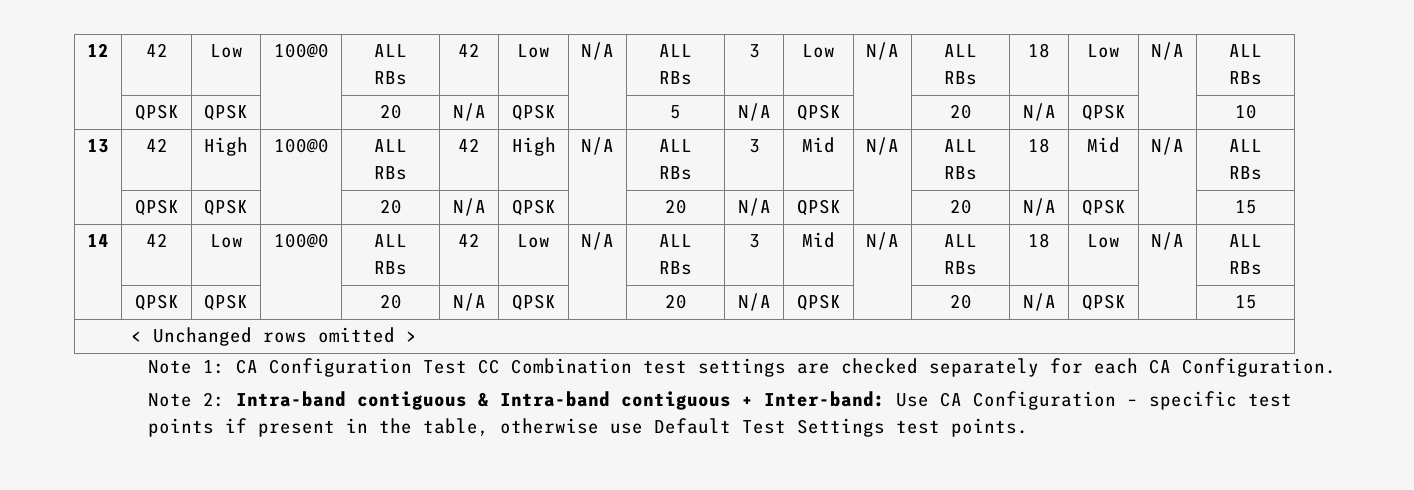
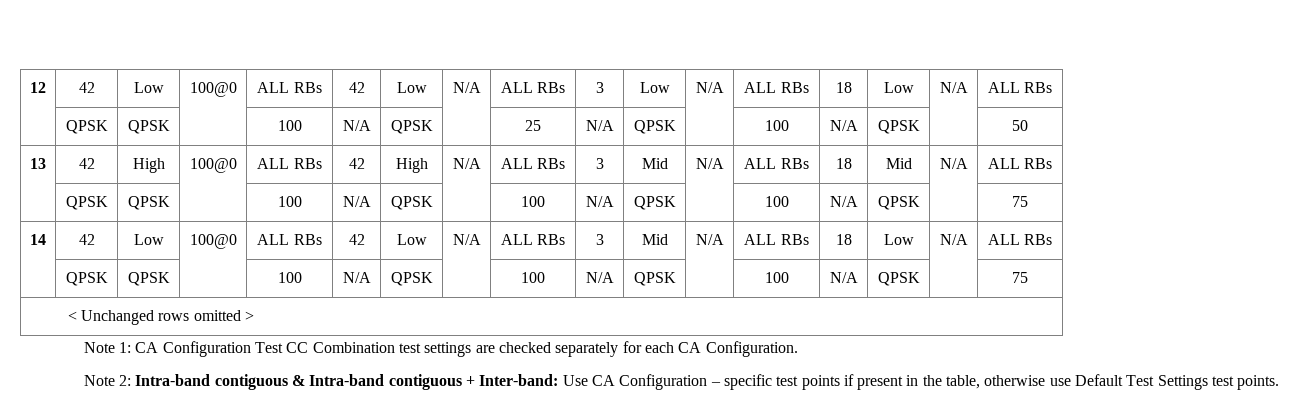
[379,104,402,119] [452,103,486,121] [511,104,556,121] [670,105,681,119] [737,103,771,121] [796,104,841,121] [949,104,972,119] [1022,103,1056,121] [1081,104,1126,121] [1234,104,1257,119] 20 | N/A | QPSK | | 5 | N/A | QPSK | | 20 | N/A | QPSK | | 10 -> [277,120,302,131] [342,120,371,131] [390,120,433,134] [525,120,541,131] [585,120,614,131] [633,120,676,134] [764,120,789,131] [829,120,858,131] [877,120,920,134] [1012,120,1028,131] 100 | N/A | QPSK | | 25 | N/A | QPSK | | 100 | N/A | QPSK | | 50
[379,199,402,214] [452,198,486,216] [511,199,556,216] [664,199,687,214] [737,198,771,216] [796,199,841,216] [949,199,972,214] [1022,198,1056,216] [1081,199,1126,216] [1234,200,1257,214] 20 | N/A | QPSK | | 20 | N/A | QPSK | | 20 | N/A | QPSK | | 15 -> [277,196,302,207] [342,196,371,207] [390,196,433,210] [521,196,545,207] [585,196,614,207] [633,196,676,210] [764,196,789,207] [829,196,858,207] [877,196,920,210] [1012,196,1028,207] 100 | N/A | QPSK | | 100 | N/A | QPSK | | 100 | N/A | QPSK | | 75
[379,294,402,309] [452,293,486,311] [511,294,556,311] [664,294,687,309] [737,293,771,311] [796,294,841,311] [949,294,972,309] [1022,293,1056,311] [1081,294,1126,311] [1234,295,1257,309] 20 | N/A | QPSK | | 20 | N/A | QPSK | | 20 | N/A | QPSK | | 15 -> [277,272,302,283] [342,272,371,283] [390,272,433,286] [521,272,545,283] [585,272,614,283] [633,272,676,286] [764,272,789,283] [829,272,858,283] [877,272,920,286] [1012,272,1028,283] 100 | N/A | QPSK | | 100 | N/A | QPSK | | 100 | N/A | QPSK | | 75

